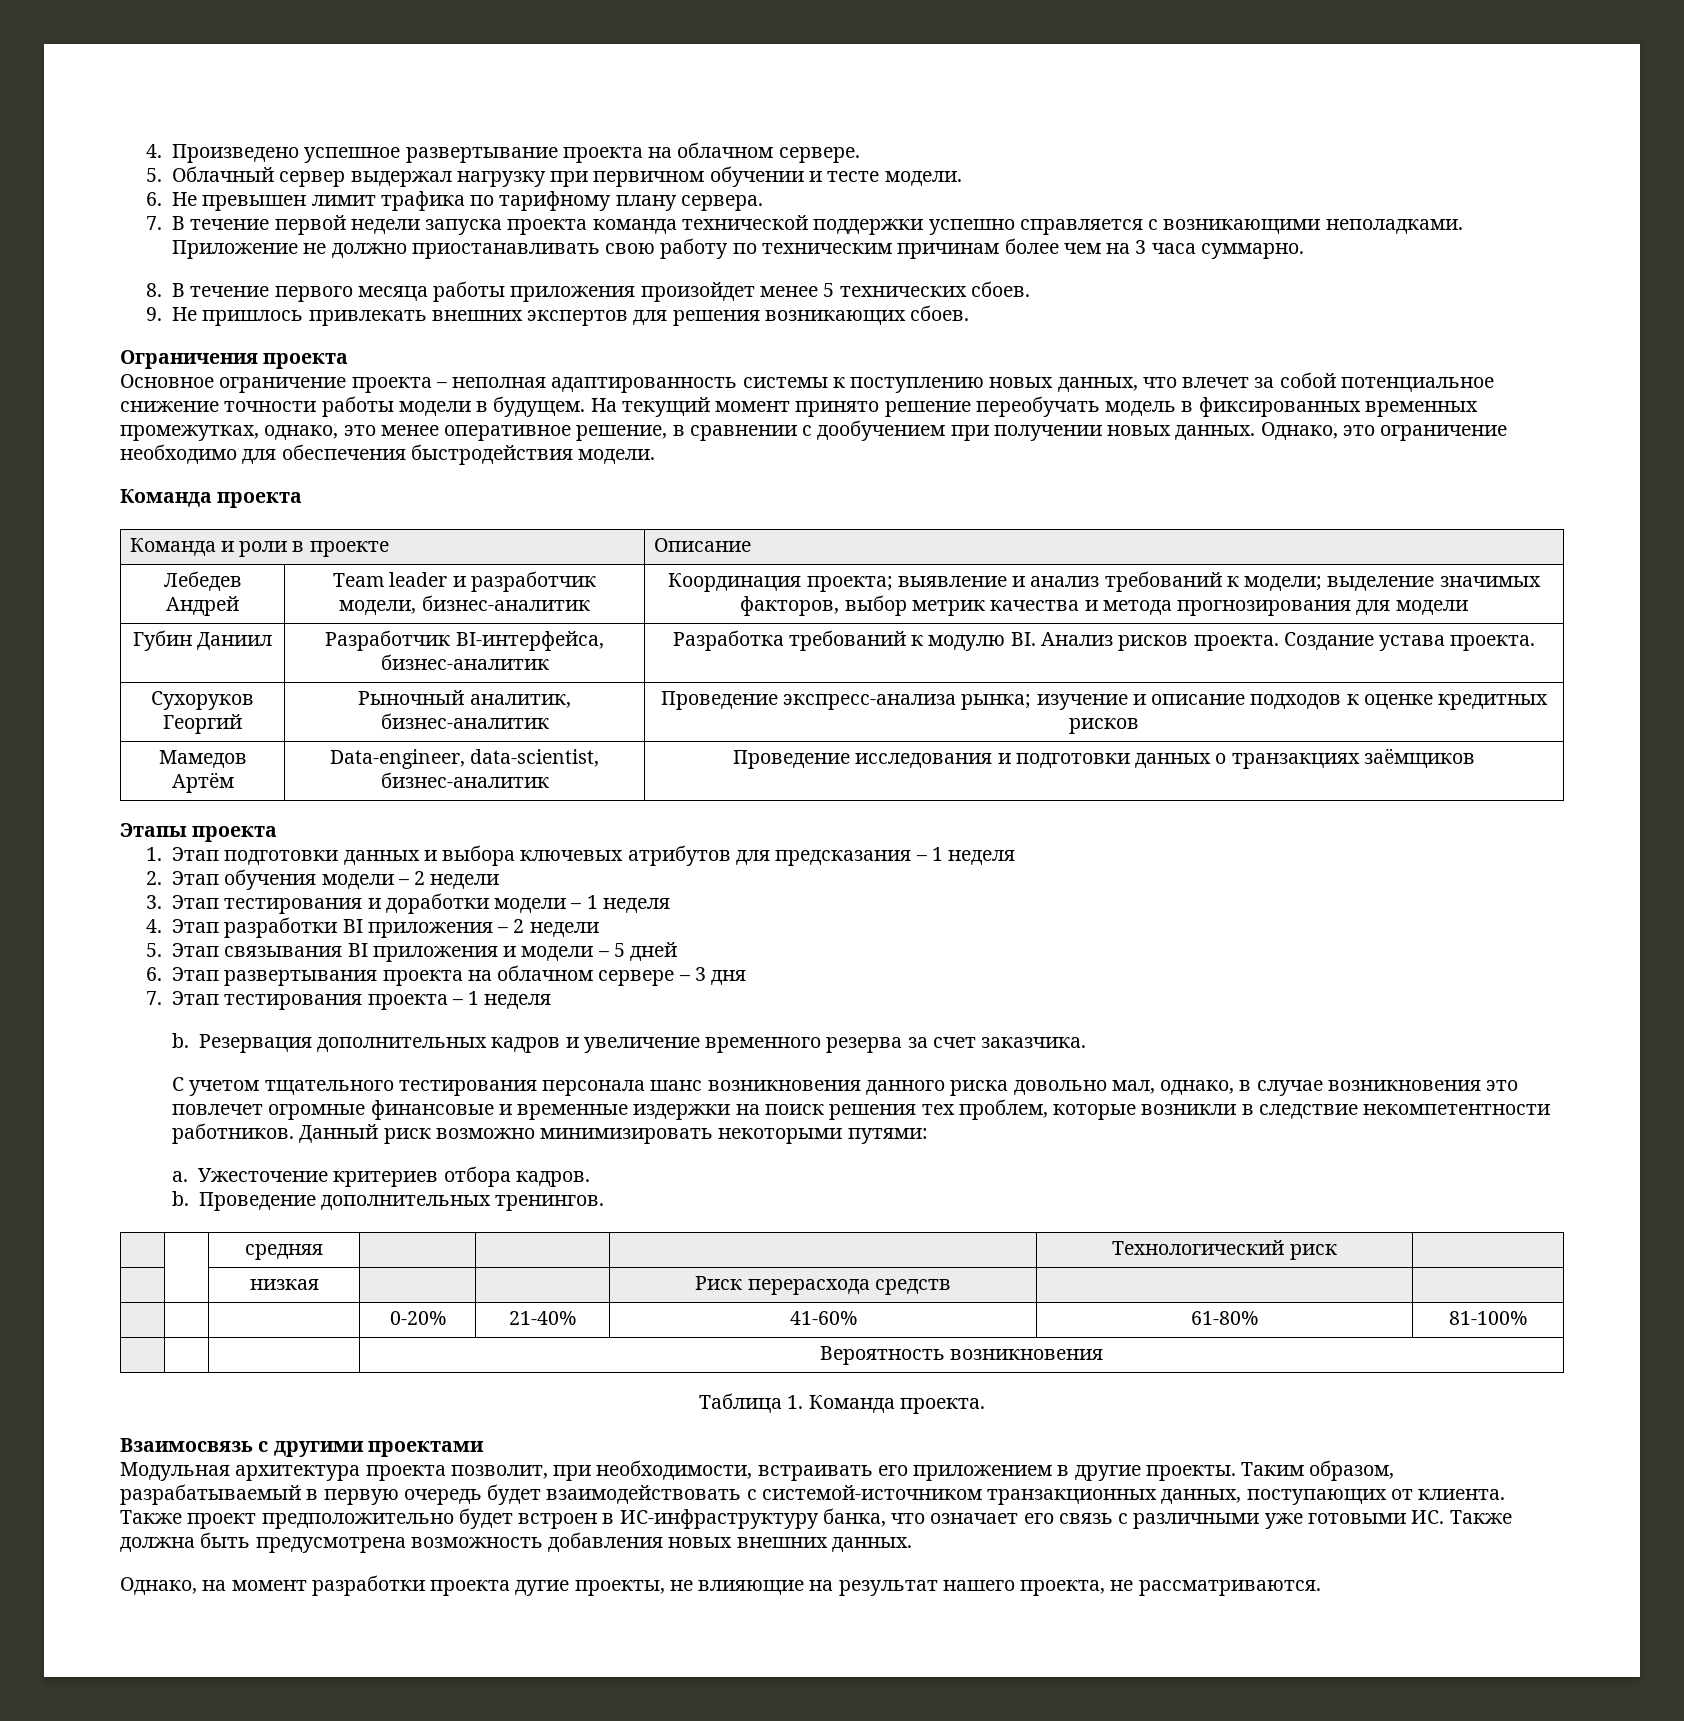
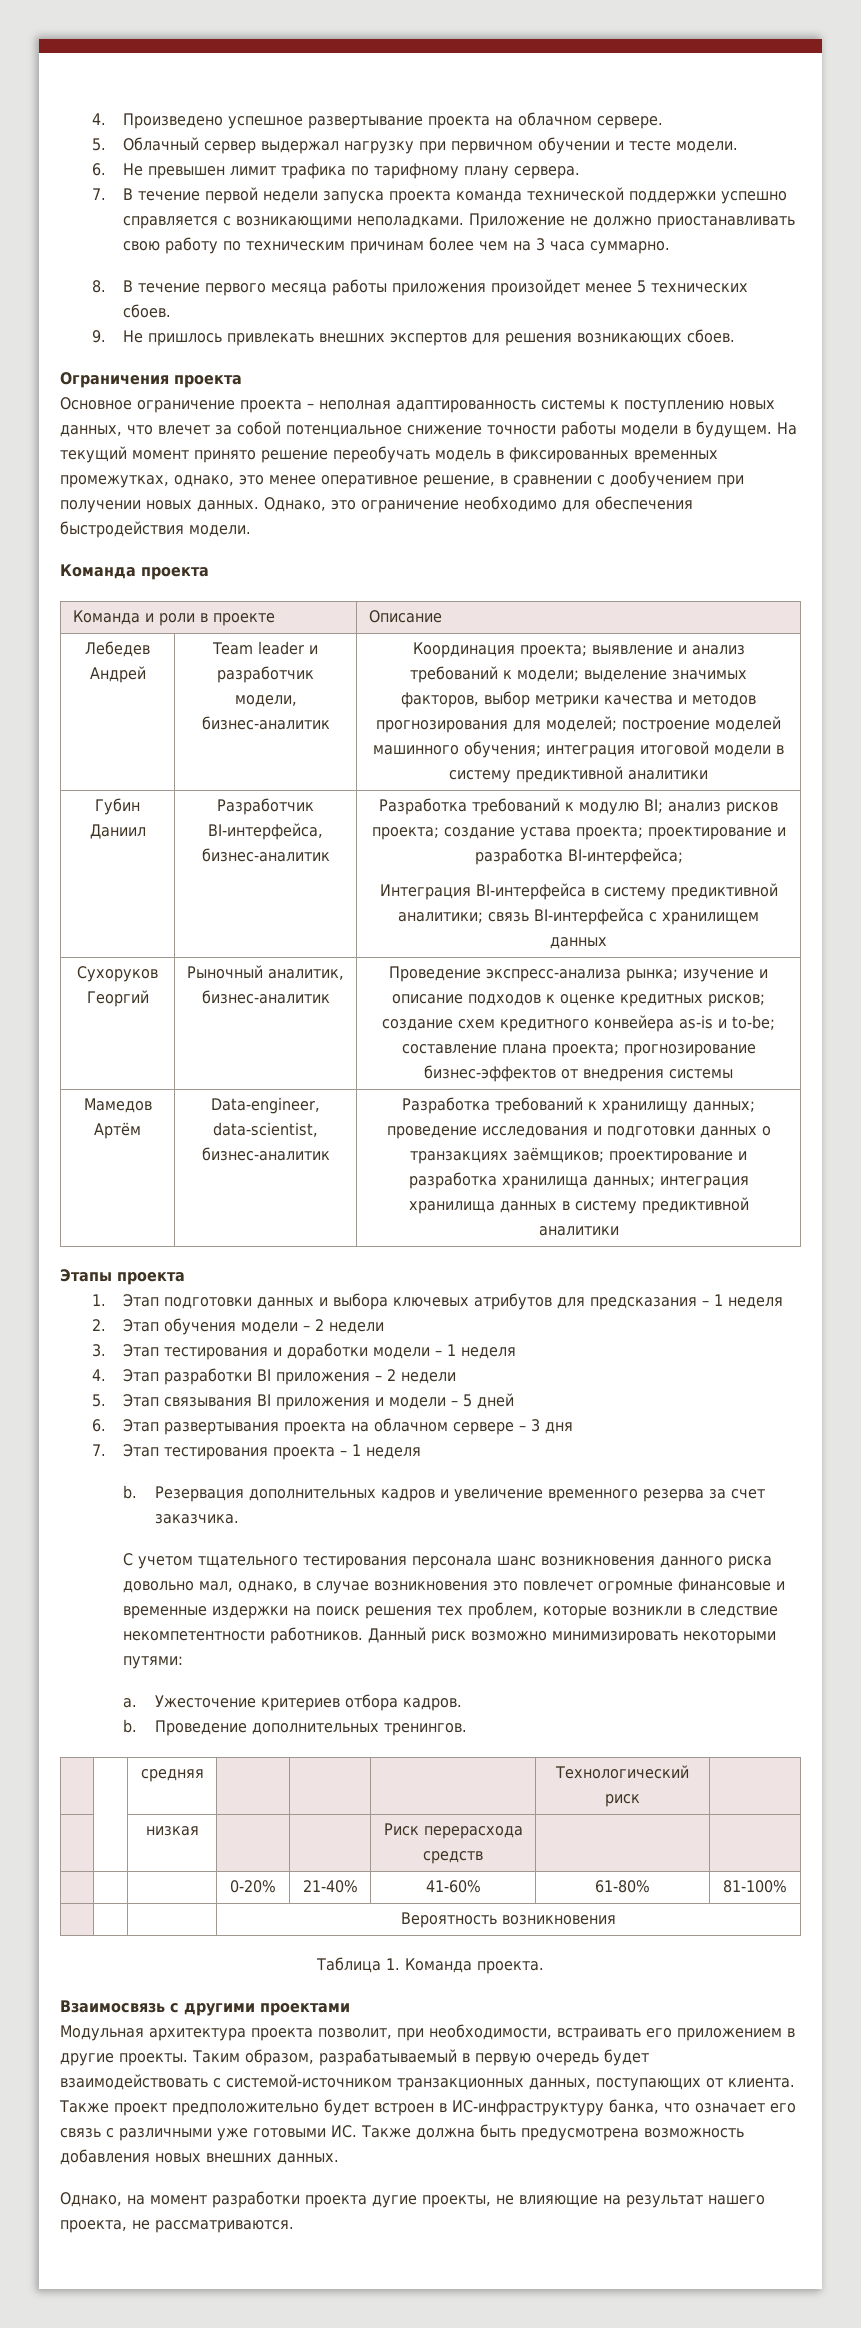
[911,600,985,616] метрик -> [535,695,599,708] метрики
[1102,600,1172,615] метода -> [692,695,756,707] методов
[1395,600,1468,615] модели -> [546,716,781,733] [373,741,784,758] [449,766,708,783] моделей; построение моделей машинного обучения; интеграция итоговой модели в систему предиктивной аналитики
[1010,632,1536,651] BI. Анализ рисков проекта. Создание устава проекта. -> [644,799,778,815] [371,827,786,840] [474,848,683,865] [379,883,778,900] [398,908,759,925] [550,937,607,949] BI; анализ рисков проекта; создание устава проекта; проектирование и разработка BI-интерфейса; // Интеграция BI-интерфейса в систему предиктивной аналитики; связь BI-интерфейса с хранилищем данных
[1069,718,1139,734] рисков -> [708,994,765,1007] [382,1015,775,1032] [401,1044,756,1057] [424,1065,733,1082] рисков; создание схем кредитного конвейера as-is и to-be; составление плана проекта; прогнозирование бизнес-эффектов от внедрения системы
[733,750,851,769] Проведение -> [402,1097,755,1114] [386,1126,477,1139] Разработка требований к хранилищу данных; проведение
[1363,748,1475,768] заёмщиков -> [513,1147,747,1164] [408,1172,749,1189] [408,1197,749,1214] [538,1226,619,1236] заёмщиков; проектирование и разработка хранилища данных; интеграция хранилища данных в систему предиктивной аналитики

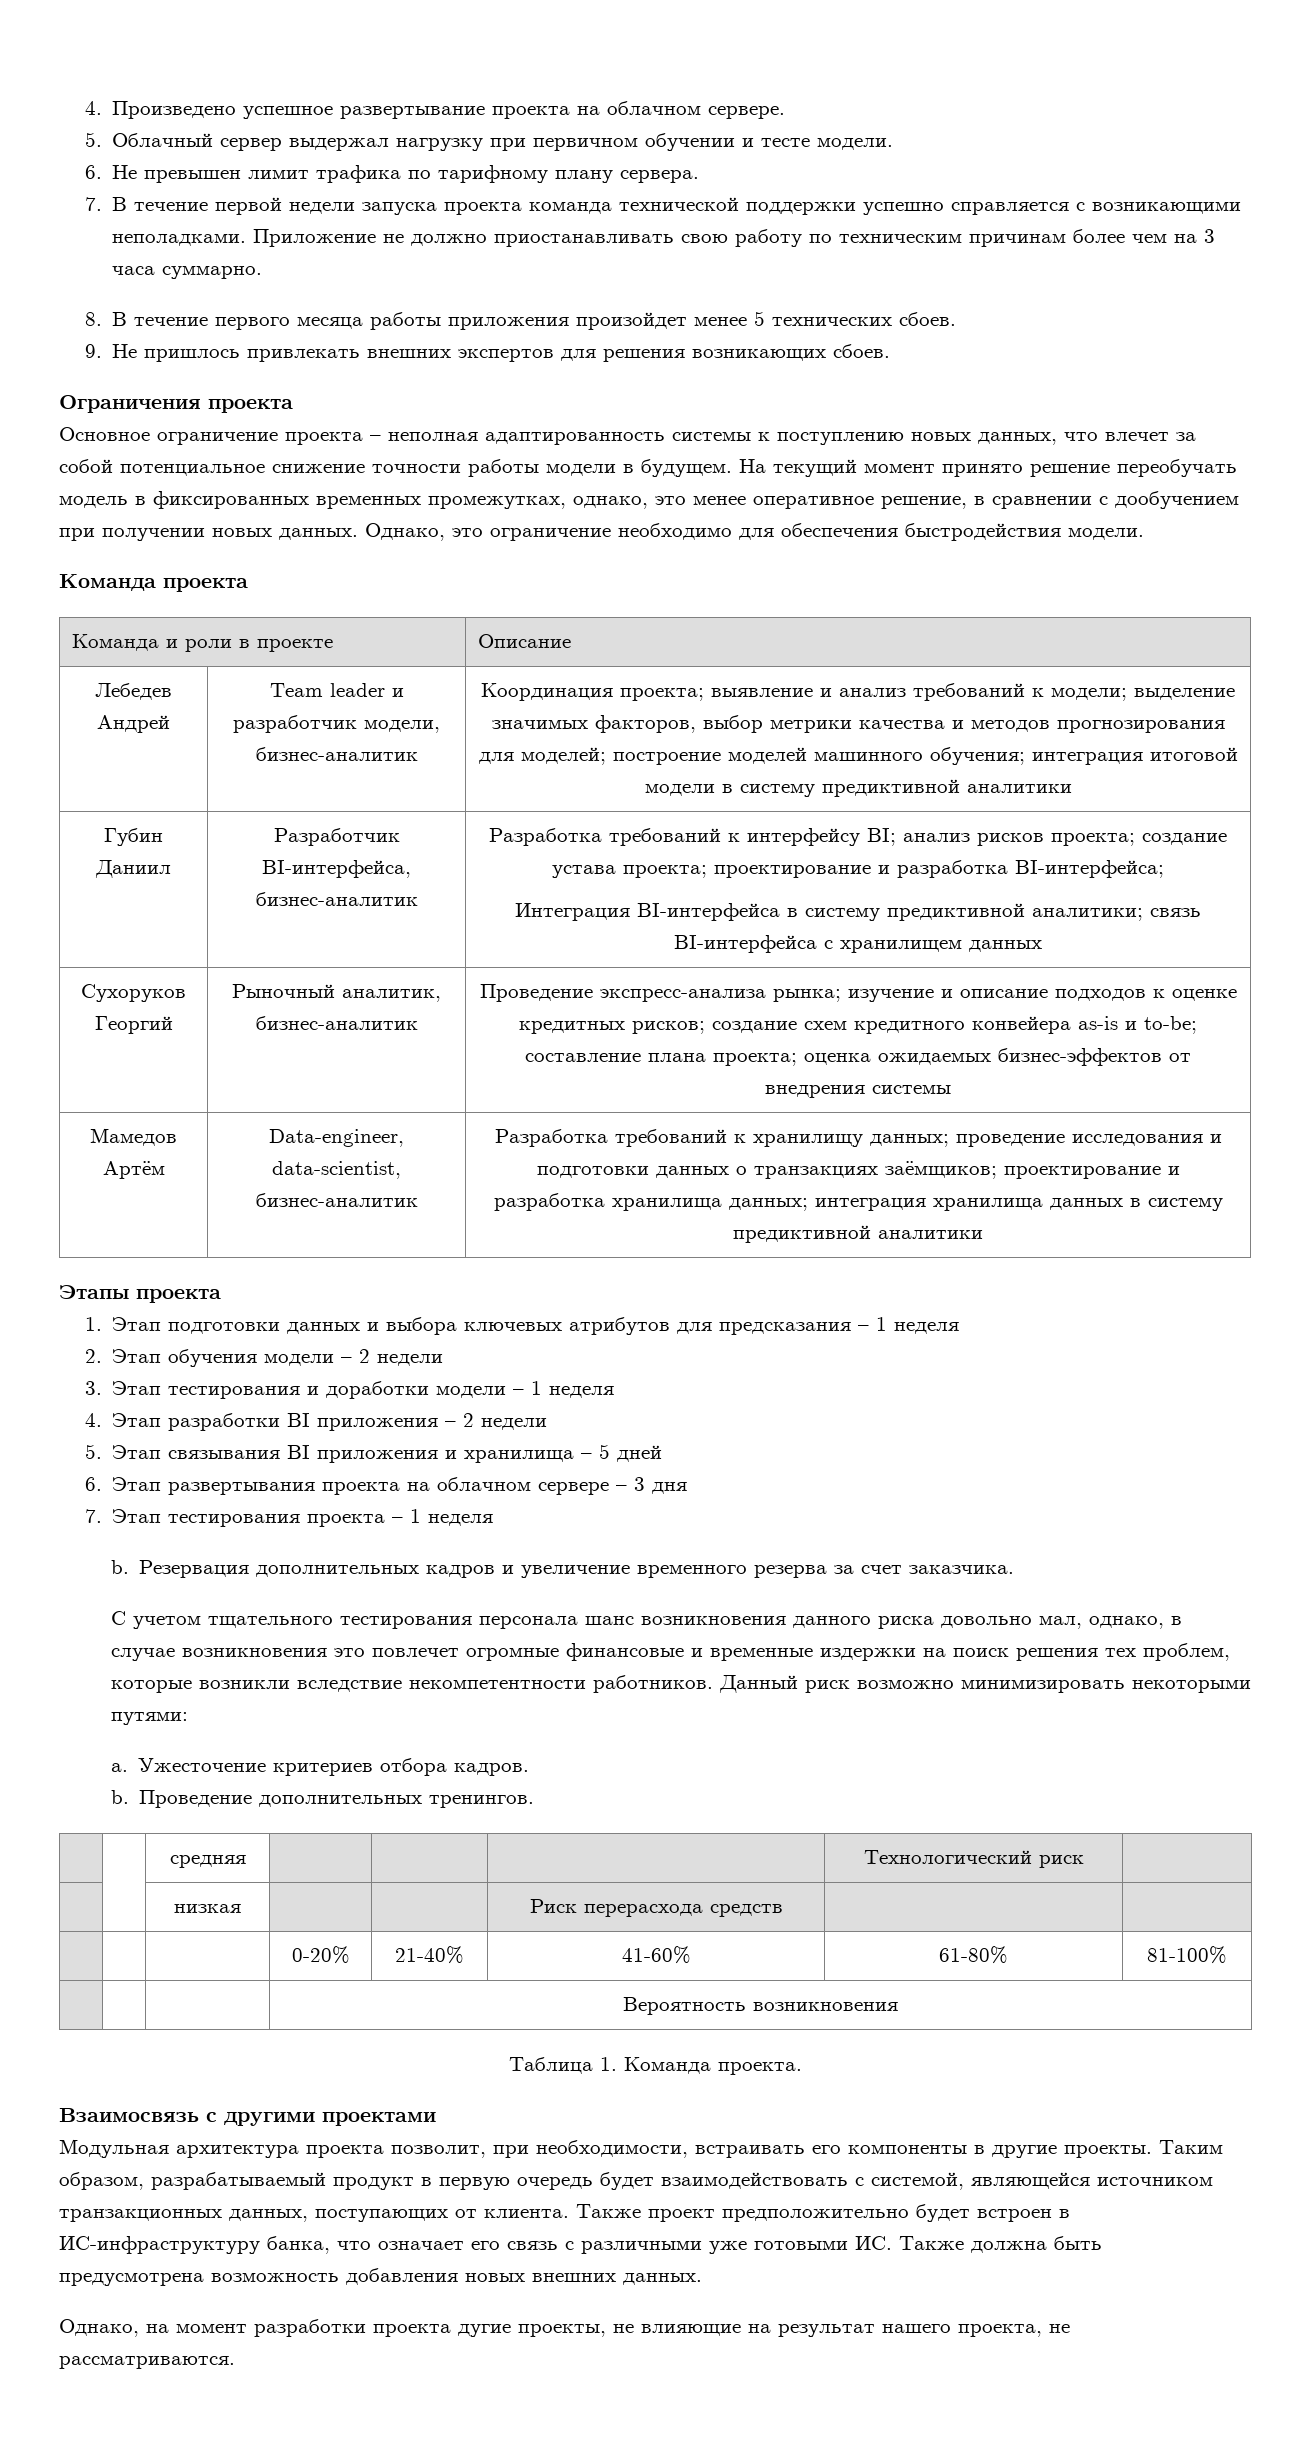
[579,802,639,815] модулю -> [747,828,860,846] интерфейсу
[623,1044,756,1057] прогнозирование -> [804,1053,991,1065] оценка ожидаемых
[389,1397,447,1409] модели -> [464,1450,575,1463] хранилища
[687,1606,779,1618] в следствие -> [296,1680,402,1692] вследствие
[677,2028,782,2041] приложением -> [848,2145,967,2154] компоненты
(457, 2057) none -> [333,2177,414,2190] продукт
[226,2074,392,2088] системой-источником -> [871,2172,1213,2190] системой, являющейся источником

